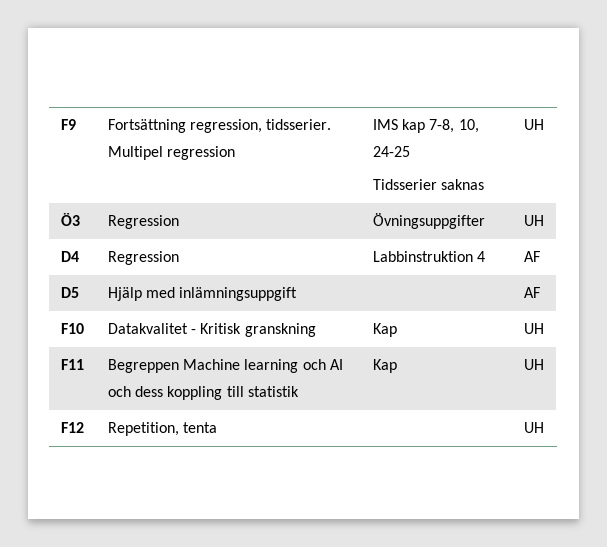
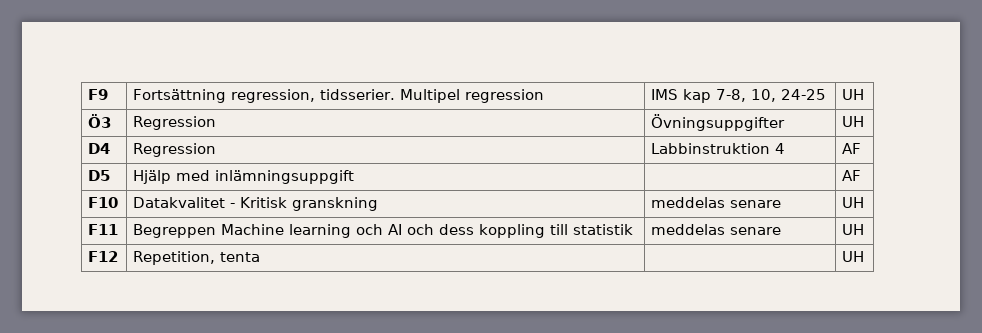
[372,179,484,190] // Tidsserier saknas -> (827, 94) none
[372,323,397,337] Kap -> [651,197,782,208] meddelas senare
[372,359,397,373] Kap -> [651,224,782,235] meddelas senare

